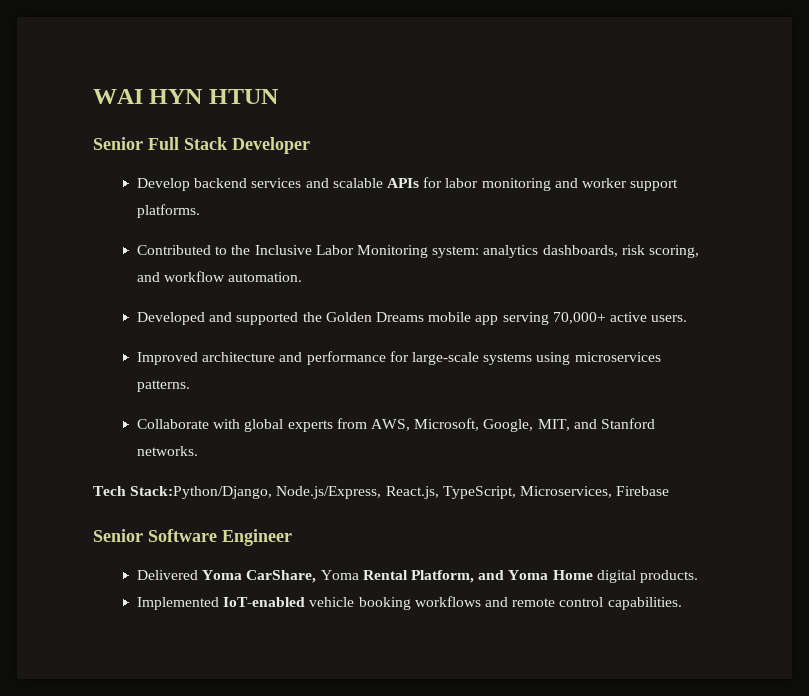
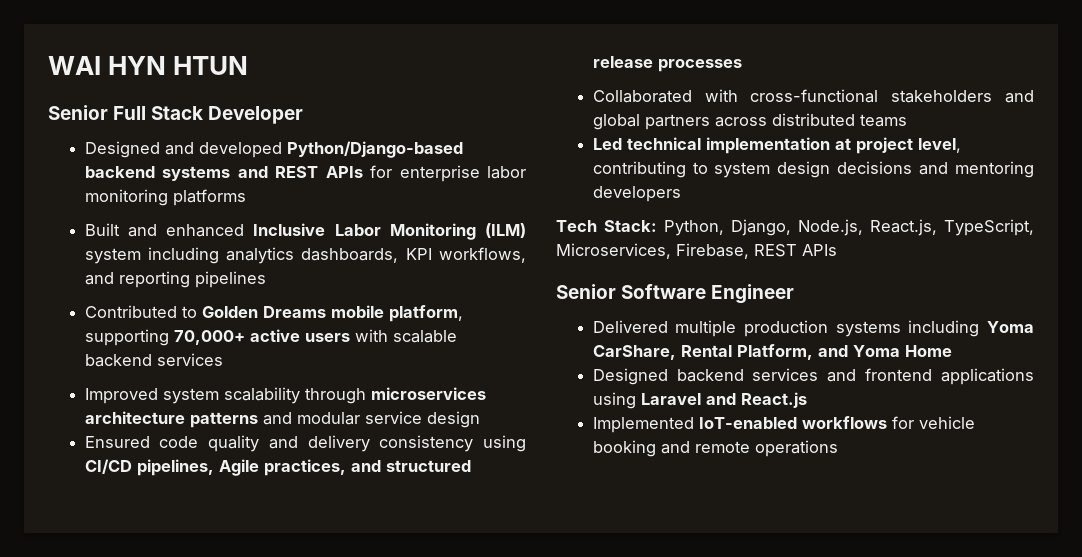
[137,178,383,191] Develop backend services and scalable -> [84,141,463,158] [84,166,319,181] Designed and developed Python/Django-based backend systems and REST
(443, 182) none -> [399,165,480,182] enterprise
[554,178,679,191] [137,204,201,218] [137,245,699,258] [137,271,303,282] [137,312,688,325] [137,351,661,365] [137,380,191,392] [137,418,655,432] [137,446,199,456] [93,486,670,499] and worker support platforms. // Contributed to the Inclusive Labor Monitoring system: analytics dashboards, risk scoring, and workflow automation. // Developed and supported the Golden Dreams mobile app serving 70,000+ active users. // Improved architecture and performance for large-scale systems using microservices patterns. // Collaborate with global experts from AWS, Microsoft, Google, MIT, and Stanford networks. // Tech Stack:Python/Django, Node.js/Express, React.js, TypeScript, Microservices, Firebase -> [172,189,246,206] [84,223,526,240] [84,247,526,264] [84,271,266,288] [84,305,463,322] [84,329,457,346] [84,353,223,367] [84,387,486,404] [84,411,480,428] [84,435,526,452] [84,459,471,476] [592,56,742,72] [592,89,1034,103] [592,113,907,130] [592,137,961,154] [592,161,1034,178] [592,186,681,202] [556,219,1034,236] [556,243,837,259] platforms // Built and enhanced Inclusive Labor Monitoring (ILM) system including analytics dashboards, KPI workflows, and reporting pipelines // Contributed to Golden Dreams mobile platform, supporting 70,000+ active users with scalable backend services // Improved system scalability through microservices architecture patterns and modular service design // Ensured code quality and delivery consistency using CI/CD pipelines, Agile practices, and structured release processes // Collaborated with cross-functional stakeholders and global partners across distributed teams // Led technical implementation at project level, contributing to system design decisions and mentoring developers // Tech Stack: Python, Django, Node.js, React.js, TypeScript, Microservices, Firebase, REST APIs
(199, 575) none -> [675,320,980,337] multiple production systems including
[320,570,359,580] Yoma -> (676, 352) none
[596,570,698,583] digital products. -> [592,368,1034,385] [592,392,807,409] // Designed backend services and frontend applications using Laravel and React.js
(306, 602) none -> [801,416,914,429] workflows for
[414,596,481,607] workflows -> (656, 448) none
[559,597,682,610] control capabilities. -> [754,440,838,457] operations

